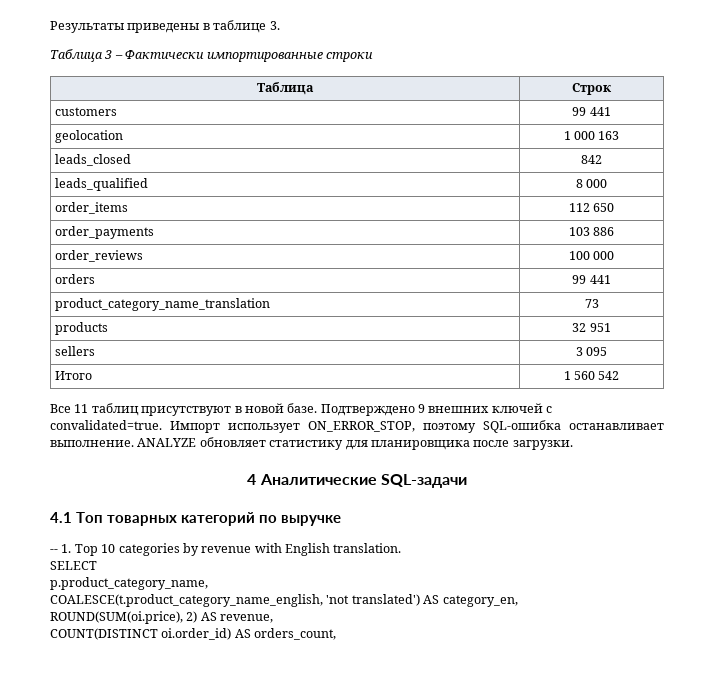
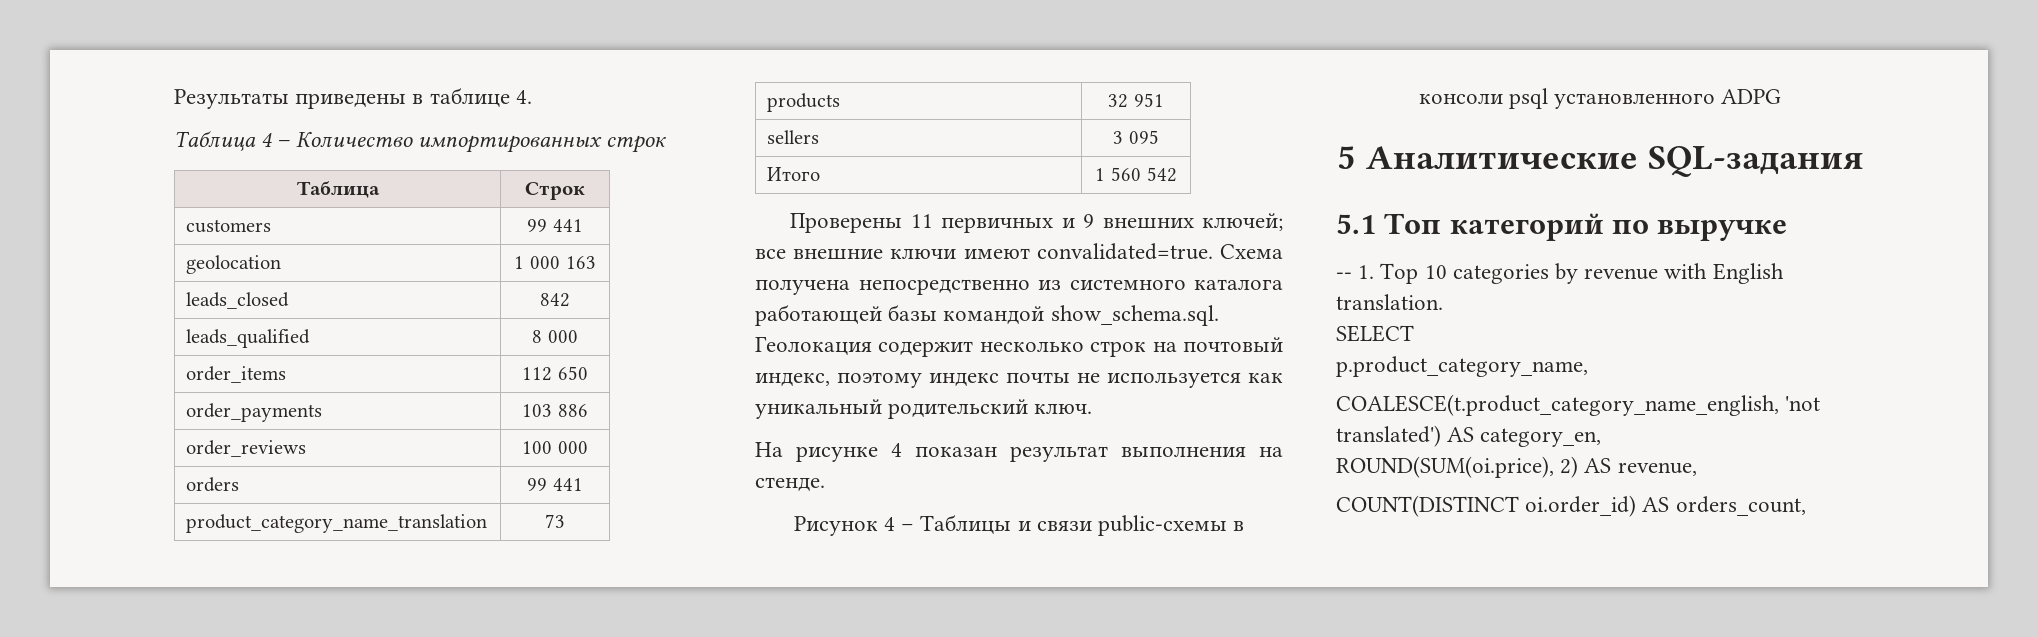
[269,21,280,30] [50,49,373,62] 3. // Таблица 3 – Фактически импортированные строки -> [515,90,532,104] [174,131,667,153] 4. // Таблица 4 – Количество импортированных строк
[50,403,553,416] [50,420,664,433] [50,437,573,450] [247,474,467,488] [50,512,177,526] Все 11 таблиц присутствуют в новой базе. Подтверждено 9 внешних ключей с convalidated=true. Импорт использует ON_ERROR_STOP, поэтому SQL-ошибка останавливает выполнение. ANALYZE обновляет статистику для планировщика после загрузки. // 4 Аналитические SQL-задачи // 4.1 Топ товарных -> [790,213,1283,233] [755,243,1283,260] [755,279,1283,295] [755,304,1219,326] [755,336,1283,357] [755,372,1283,388] [755,399,1093,419] [755,442,1283,462] [755,477,825,492] [793,514,1245,536] [1418,88,1782,109] [1337,146,1863,177] [1336,213,1442,234] Проверены 11 первичных и 9 внешних ключей; все внешние ключи имеют convalidated=true. Схема получена непосредственно из системного каталога работающей базы командой show_schema.sql. Геолокация содержит несколько строк на почтовый индекс, поэтому индекс почты не используется как уникальный родительский ключ. // На рисунке 4 показан результат выполнения на стенде. // Рисунок 4 – Таблицы и связи public-схемы в консоли psql установленного ADPG // 5 Аналитические SQL-задания // 5.1 Топ

